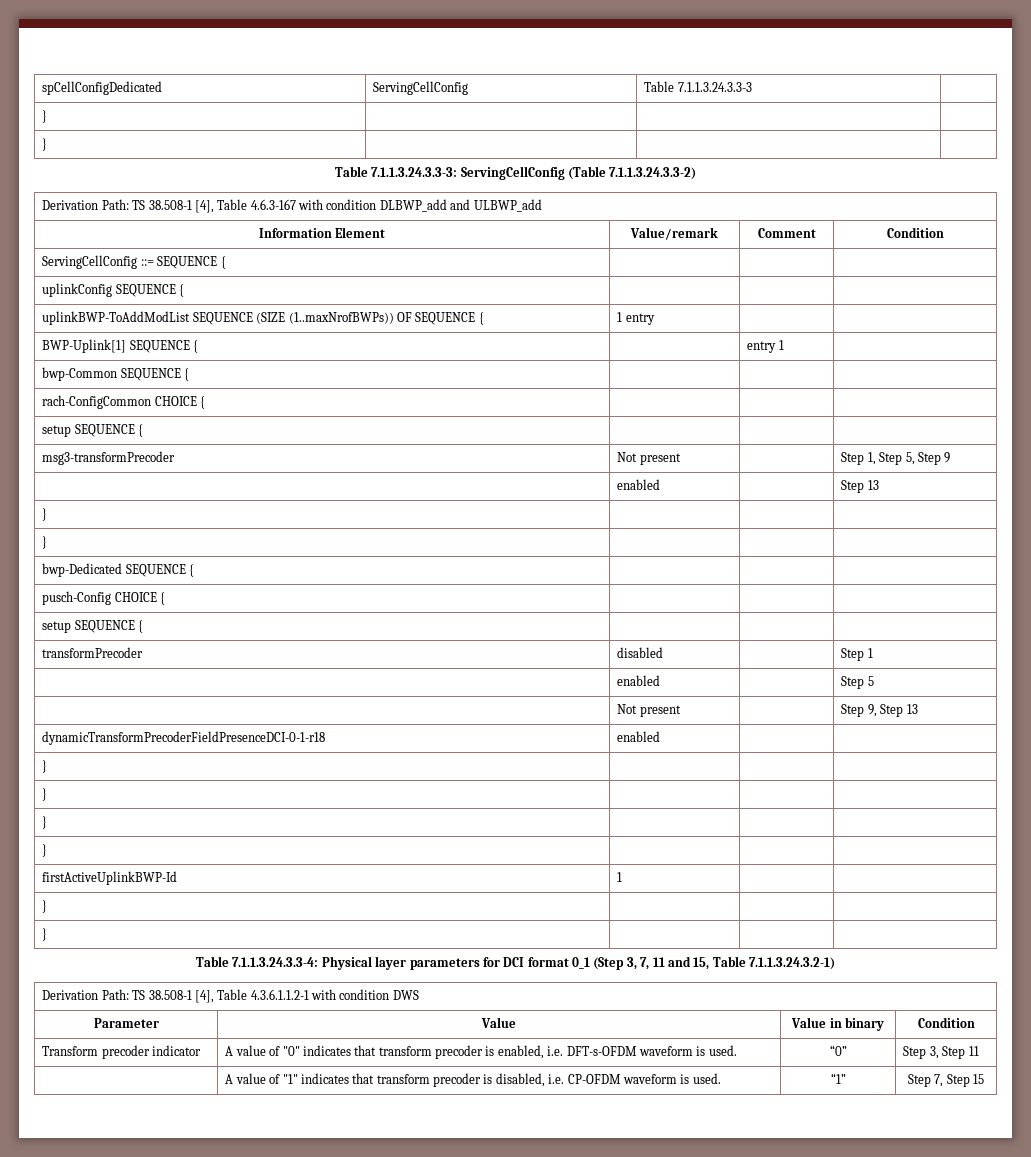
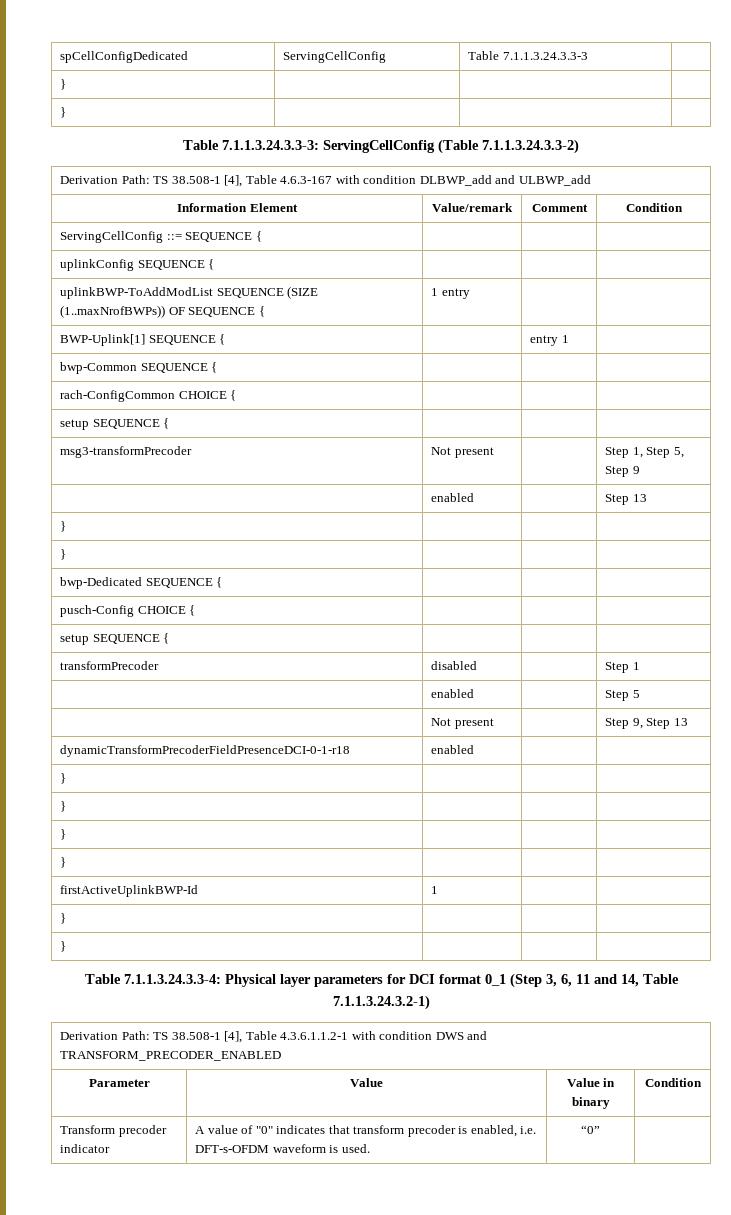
[640,957,650,970] 7, -> [560,974,572,987] 6,
[693,957,710,970] 15, -> [620,974,639,987] 14,
(419, 995) none -> [467,1031,488,1040] [60,1051,282,1061] and TRANSFORM_PRECODER_ENABLED
[903,1046,979,1059] [225,1073,721,1087] [830,1073,846,1084] [907,1074,985,1087] Step 3, Step 11 // | A value of "1" indicates that transform precoder is disabled, i.e. CP-OFDM waveform is used. | “1” | Step 7, Step 15 -> (600, 1129) none

